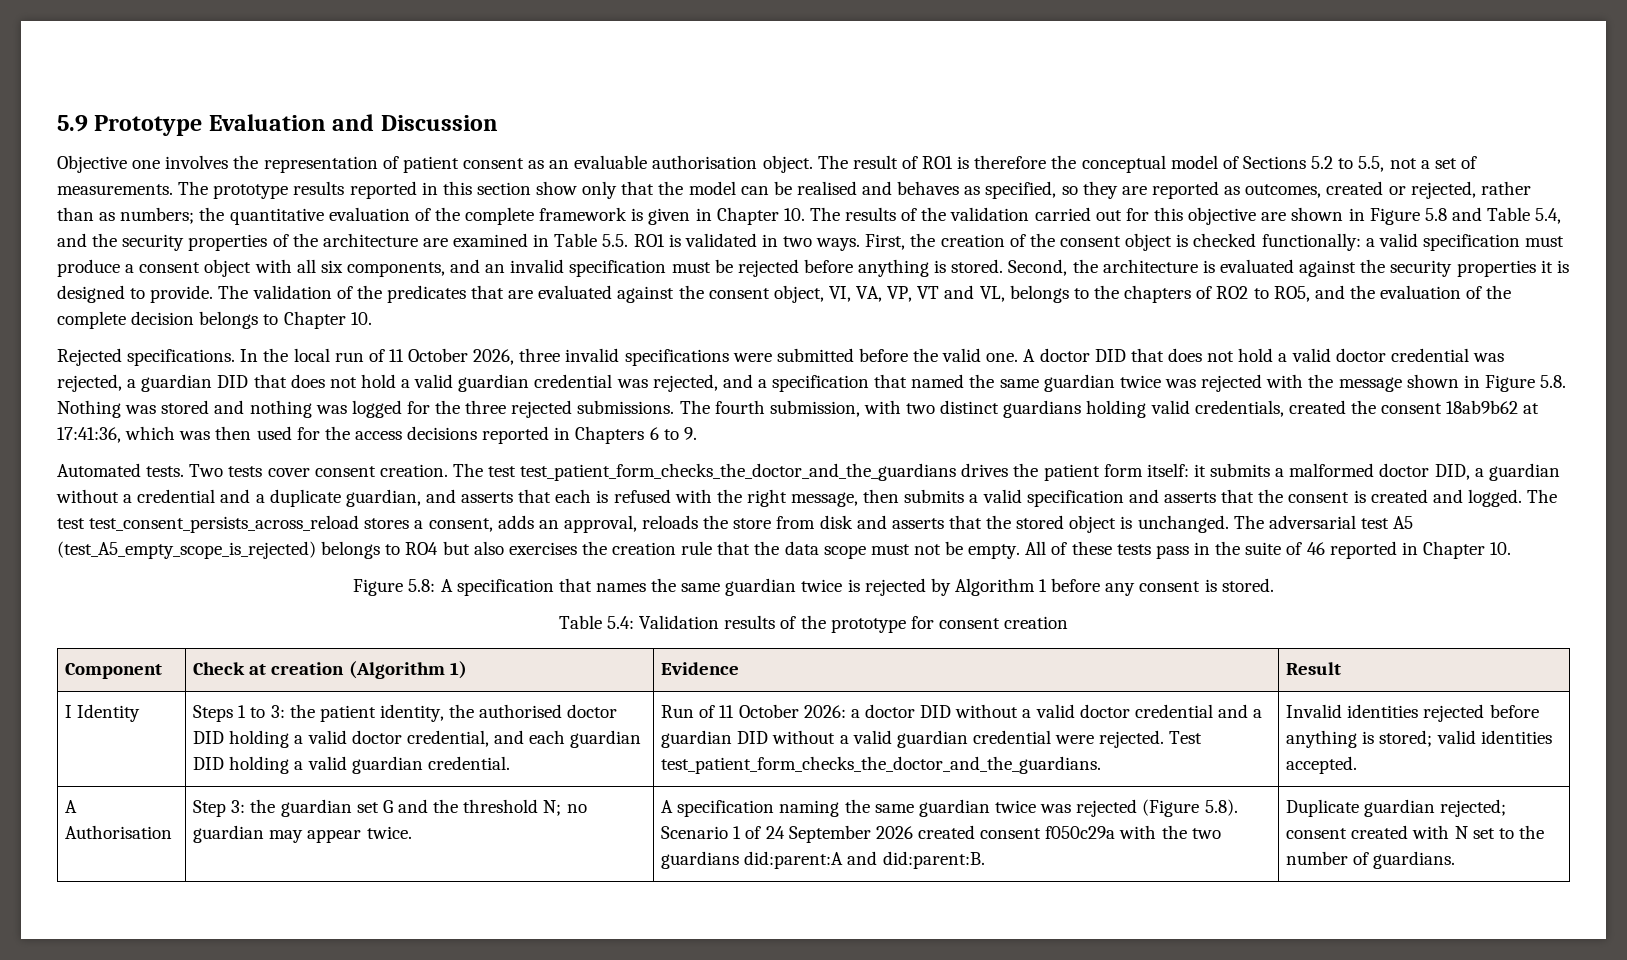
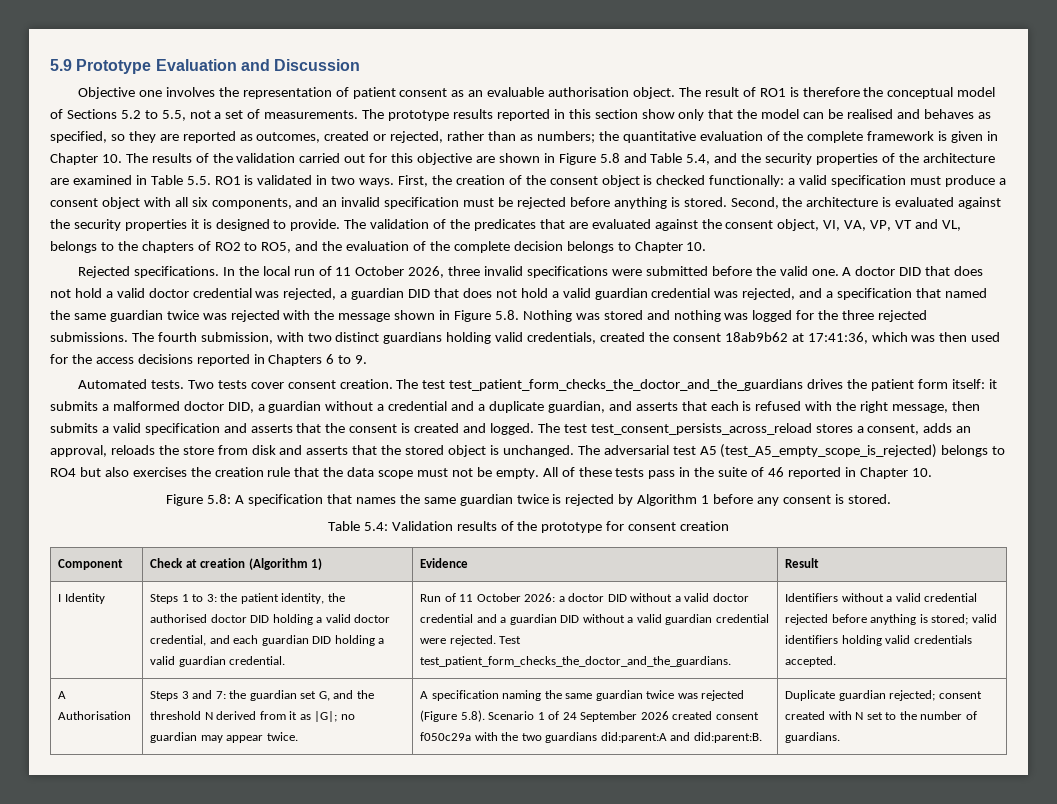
[1286,704,1419,718] Invalid identities -> [785,593,978,602] Identifiers without a valid credential
[1480,730,1552,744] identities -> [785,635,972,646] identifiers holding valid credentials
[193,800,246,817] Step 3: -> [150,690,226,701] Steps 3 and 7:
[382,800,393,813] G -> [318,691,330,701] G,
[543,800,562,816] N; -> [204,711,338,722] N derived from it as |G|;

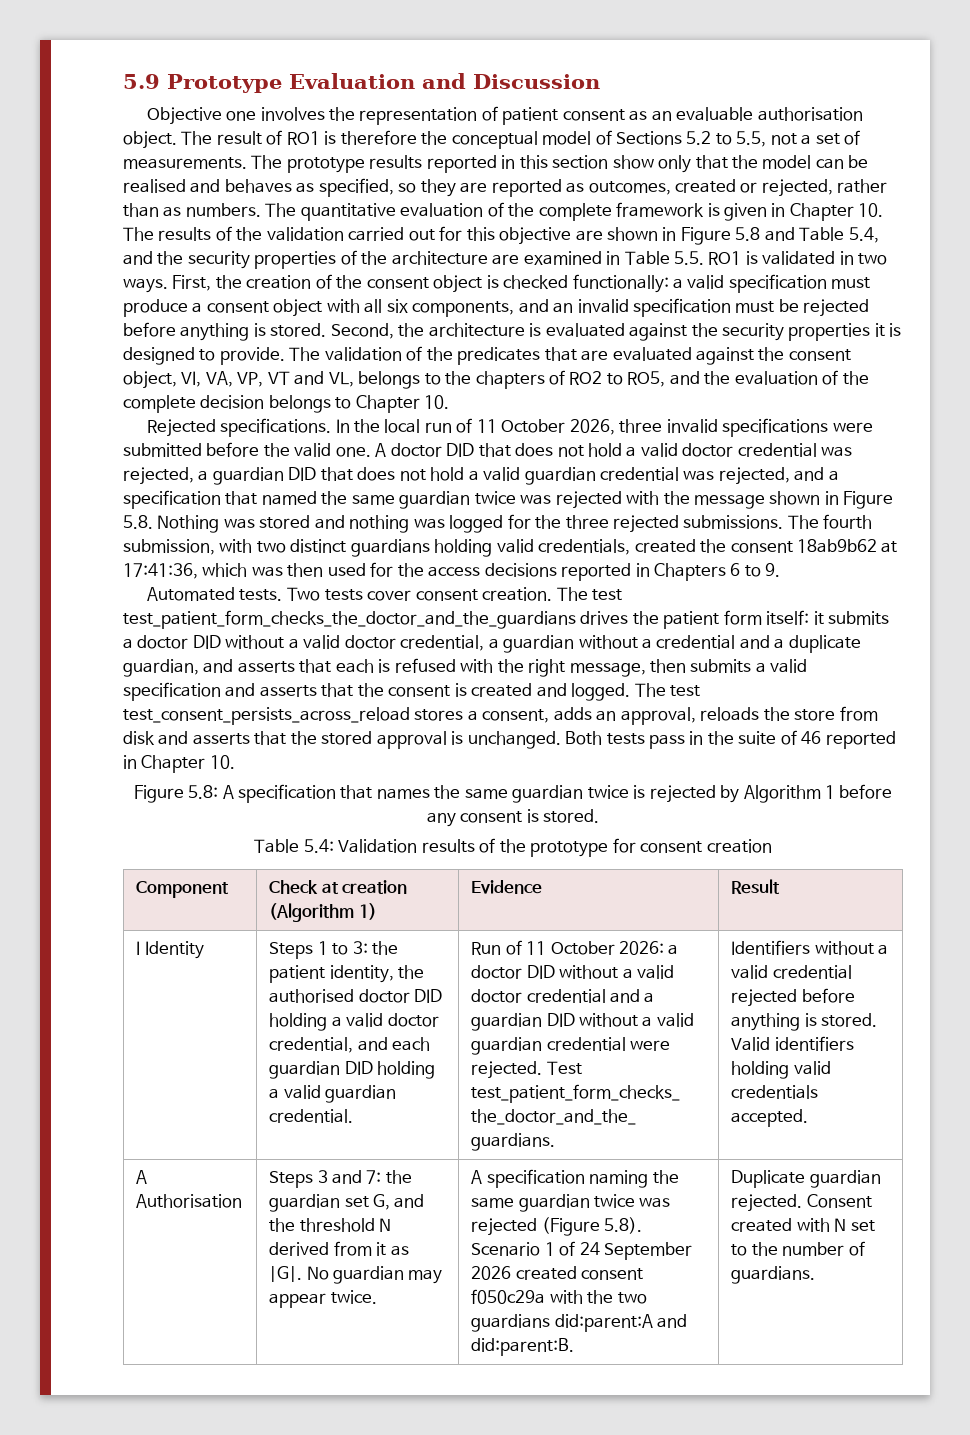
[536,131,619,143] numbers; the -> [185,203,297,217] numbers. The
[112,401,254,413] malformed doctor DID, -> [137,635,485,651] doctor DID without a valid doctor credential,
[448,445,487,457] object -> [376,731,447,749] approval
[577,444,1006,458] [50,467,612,479] The adversarial test A5 (test_A5_empty_scope_is_rejected) belongs to RO4 but also exercises the creation rule that the data scope must not be empty. All of these -> [565,731,603,745] Both
[931,614,997,625] stored; valid -> [821,1013,878,1027] [731,1037,771,1051] stored. Valid
[314,711,355,722] |G|; no -> [269,1266,329,1282] |G|. No
[889,690,982,701] rejected; consent -> [731,1194,872,1212] rejected. Consent

